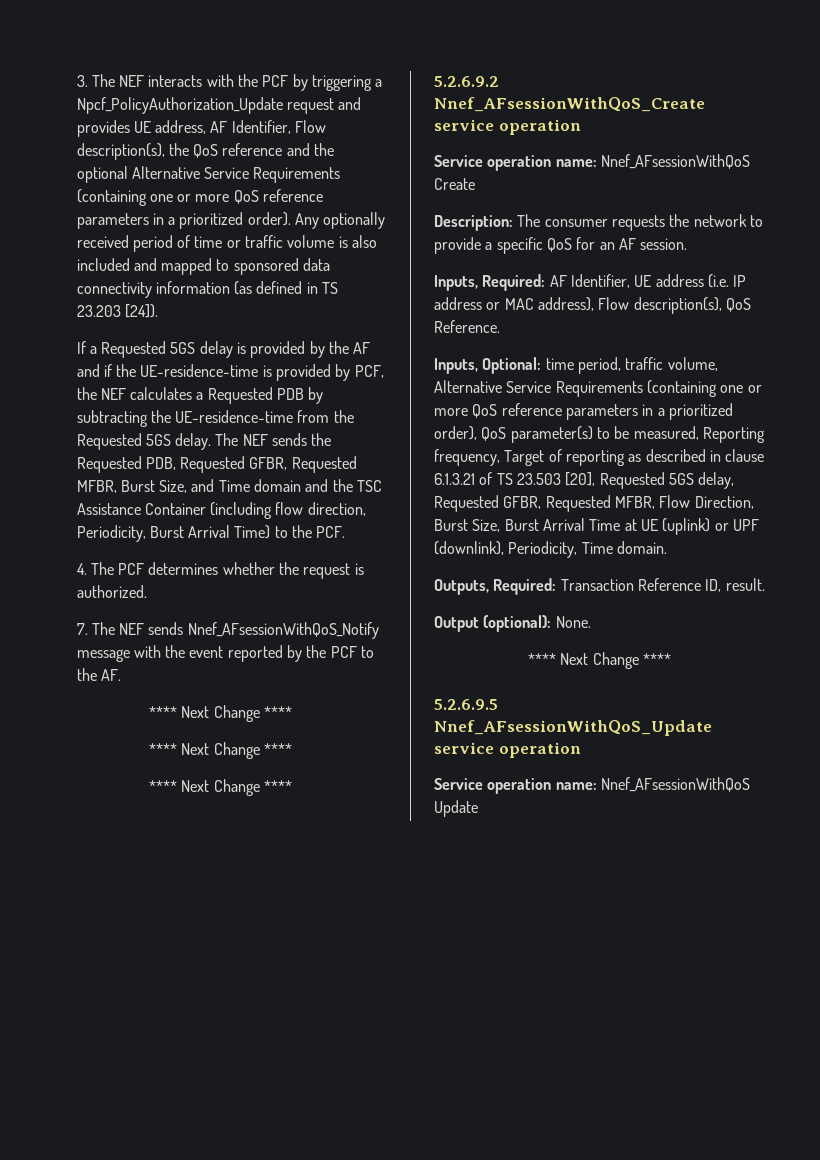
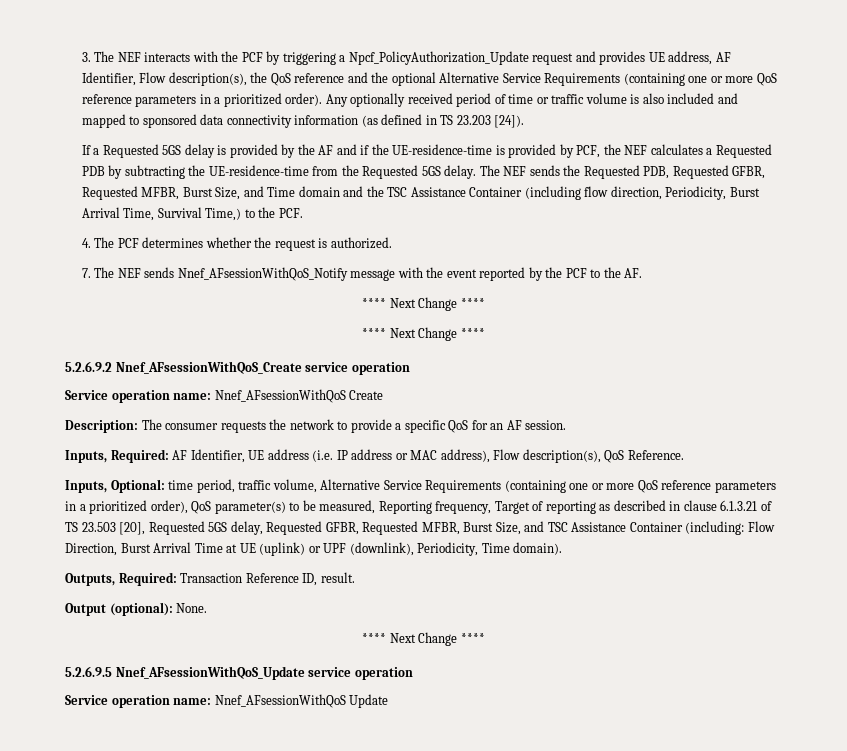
[234,525,271,539] Time) -> [123,207,242,221] Time, Survival Time,)
[149,779,292,796] // **** Next Change **** -> (485, 333) none
(655, 502) none -> [463,521,745,535] Burst Size, and TSC Assistance Container (including:
[472,519,539,532] Size, Burst -> (151, 548) none
[616,541,667,554] domain. -> [513,542,563,555] domain).

